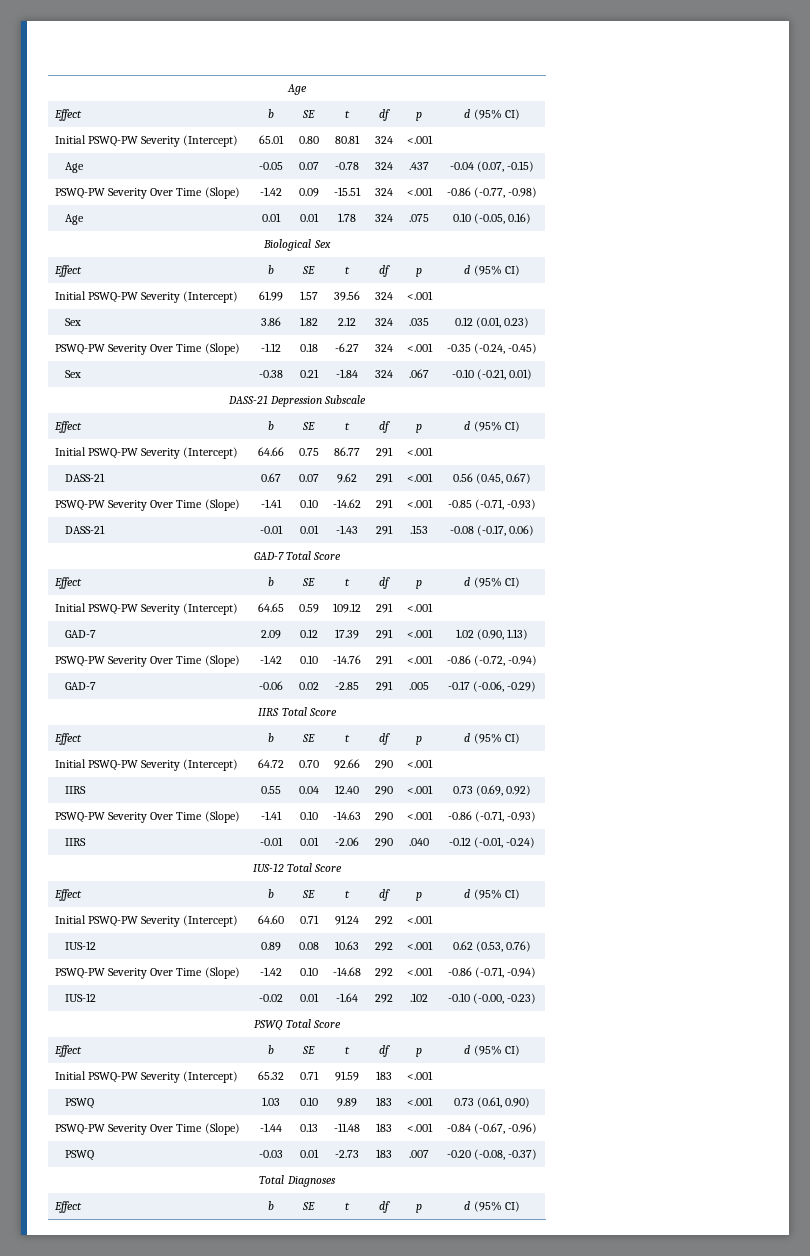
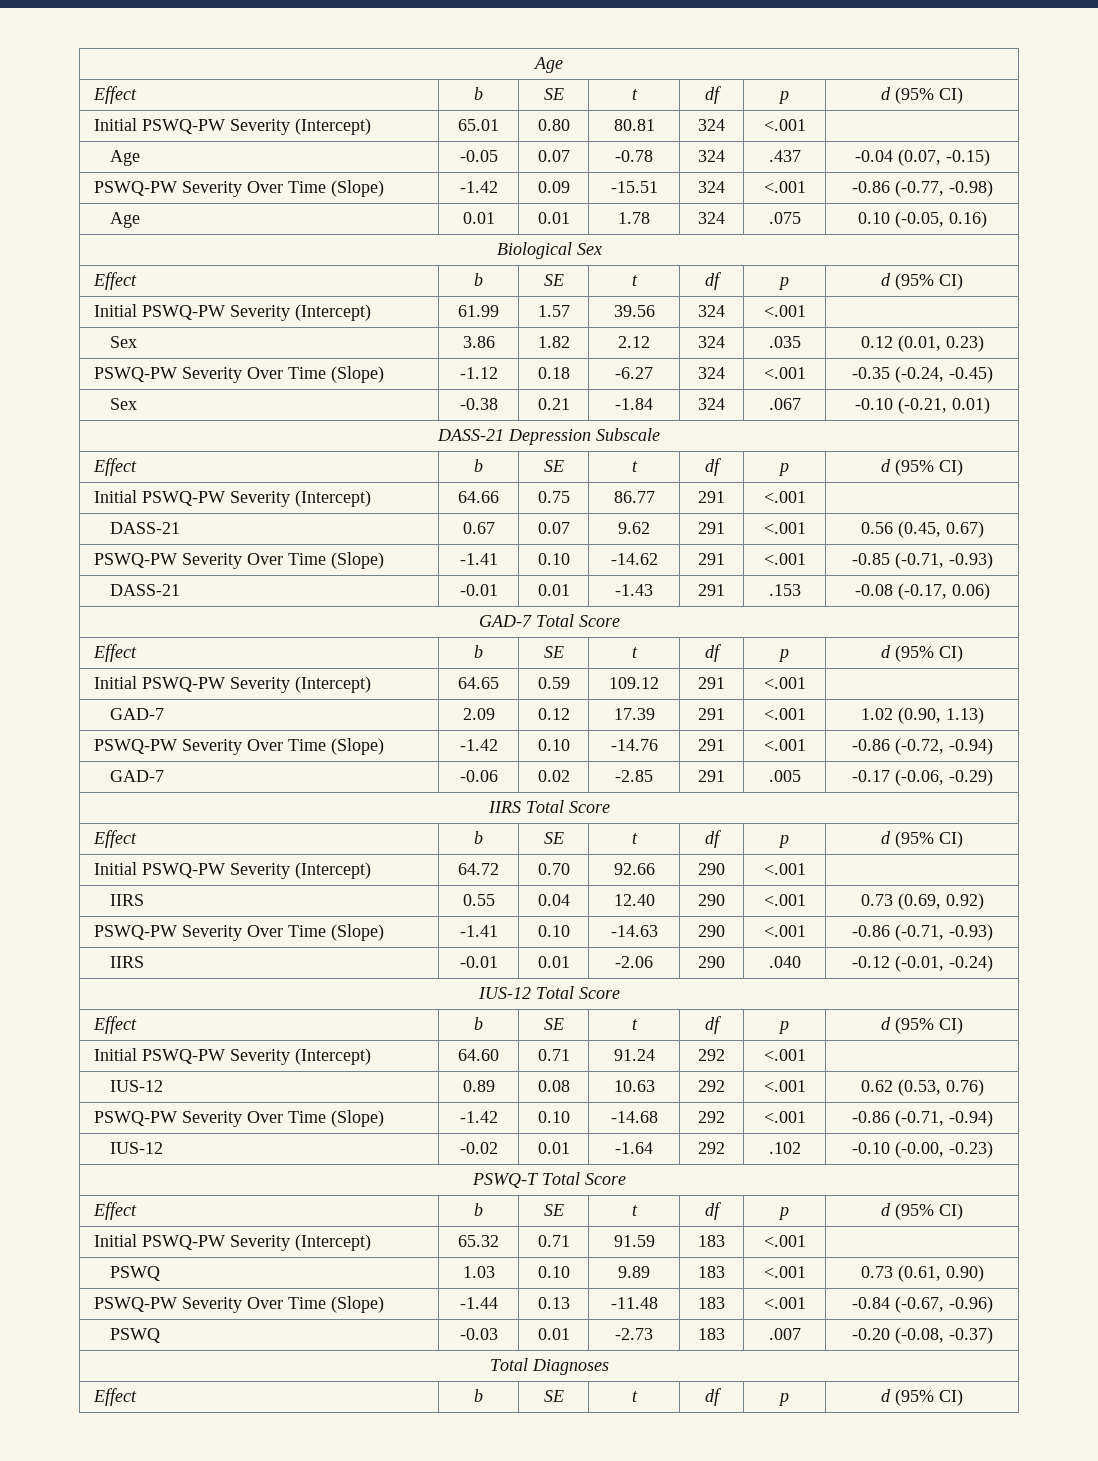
[254,1020,284,1031] PSWQ -> [471,1173,539,1188] PSWQ-T

